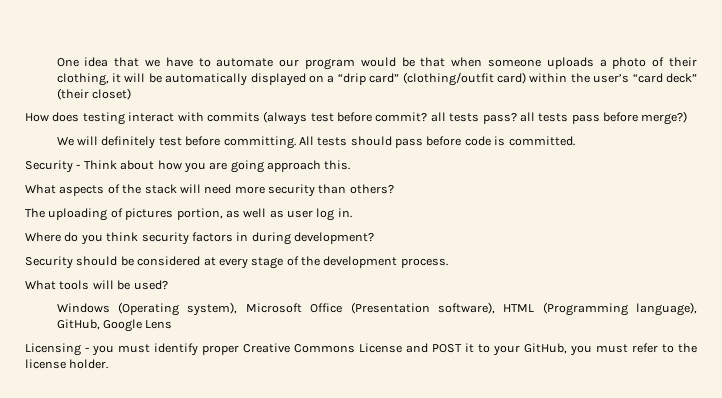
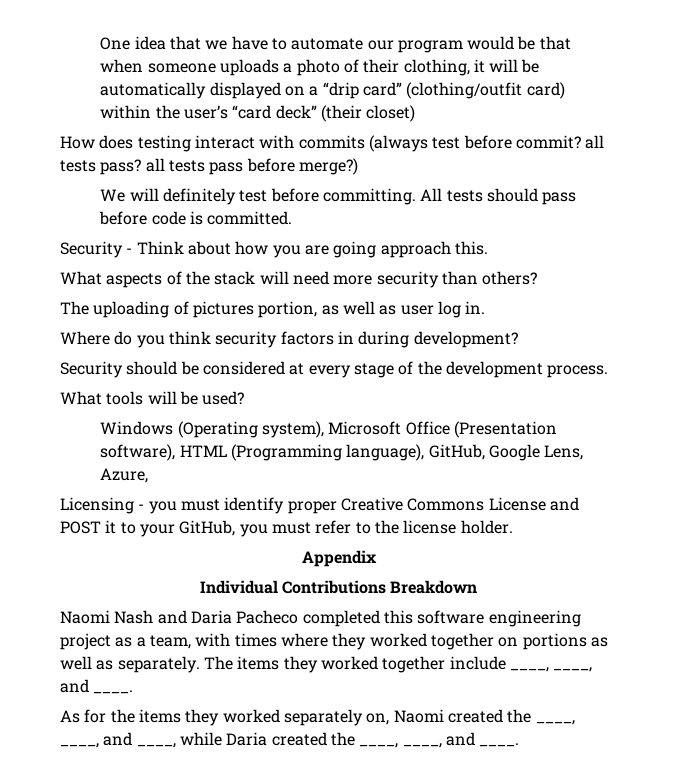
[145,320,173,329] Lens -> [544,445,584,460] [100,468,149,483] Lens, Azure,
(109, 364) none -> [301,550,377,567] [199,580,478,594] [60,610,581,627] [60,633,608,650] [60,656,593,673] [60,679,134,694] [60,709,575,726] [60,732,520,748] // Appendix // Individual Contributions Breakdown // Naomi Nash and Daria Pacheco completed this software engineering project as a team, with times where they worked together on portions as well as separately. The items they worked together include ____, ____, and ____. // As for the items they worked separately on, Naomi created the ____, ____, and ____, while Daria created the ____, ____, and ____.

